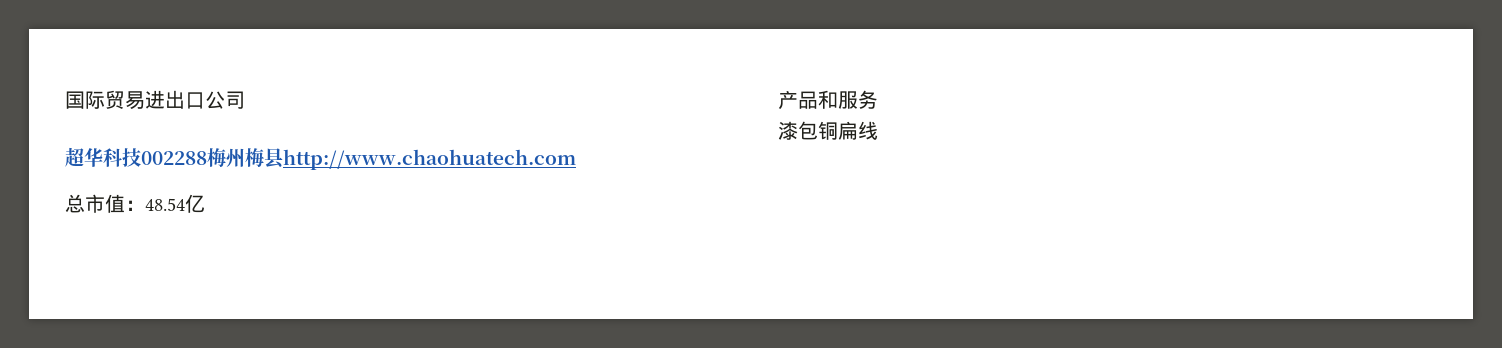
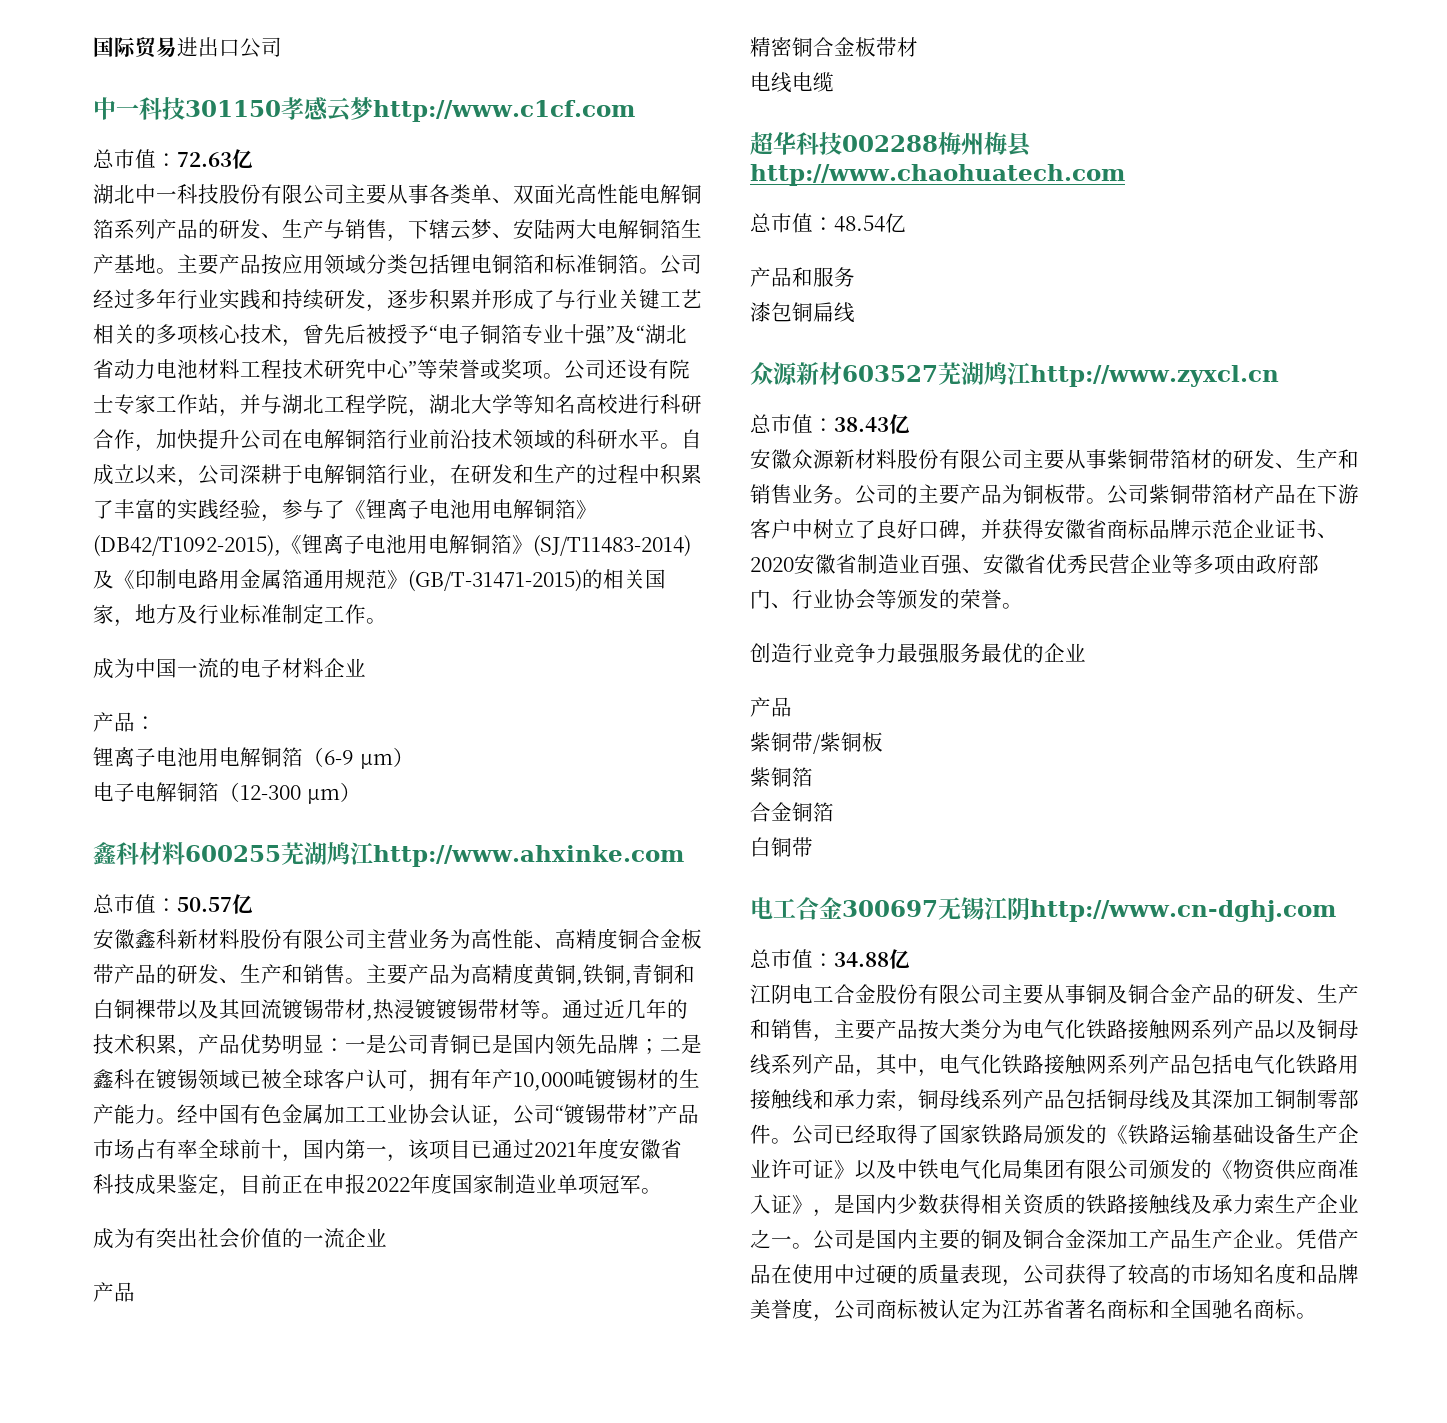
(245, 100) none -> [93,97,635,122] [93,149,253,169] [93,184,702,205] [93,219,702,242] [93,254,702,275] [93,289,702,312] [93,324,687,347] [93,359,690,380] [93,394,702,417] [93,429,702,452] [93,464,702,487] [93,499,597,522] [93,534,691,557] [93,569,666,592] [93,604,387,627] [93,658,366,679] [93,712,156,732] [93,747,414,769] [93,782,361,804] [93,842,684,867] [93,894,253,914] [93,928,702,950] [93,963,695,986] [93,999,688,1021] [93,1034,702,1057] [93,1069,700,1092] [93,1104,699,1127] [93,1138,682,1162] [93,1173,662,1197] [93,1228,387,1249] [93,1282,135,1302] [750,37,918,57] [750,72,834,93] // 中一科技301150孝感云梦http://www.c1cf.com // 总市值：72.63亿 // 湖北中一科技股份有限公司主要从事各类单、双面光高性能电解铜箔系列产品的研发、生产与销售，下辖云梦、安陆两大电解铜箔生产基地。主要产品按应用领域分类包括锂电铜箔和标准铜箔。公司经过多年行业实践和持续研发，逐步积累并形成了与行业关键工艺相关的多项核心技术，曾先后被授予“电子铜箔专业十强”及“湖北省动力电池材料工程技术研究中心”等荣誉或奖项。公司还设有院士专家工作站，并与湖北工程学院，湖北大学等知名高校进行科研合作，加快提升公司在电解铜箔行业前沿技术领域的科研水平。自成立以来，公司深耕于电解铜箔行业，在研发和生产的过程中积累了丰富的实践经验，参与了《锂离子电池用电解铜箔》(DB42/T1092-2015),《锂离子电池用电解铜箔》(SJ/T11483-2014)及《印制电路用金属箔通用规范》(GB/T-31471-2015)的相关国家，地方及行业标准制定工作。 // 成为中国一流的电子材料企业 // 产品： // 锂离子电池用电解铜箔（6-9 μm） // 电子电解铜箔（12-300 μm） // 鑫科材料600255芜湖鸠江http://www.ahxinke.com // 总市值：50.57亿 // 安徽鑫科新材料股份有限公司主营业务为高性能、高精度铜合金板带产品的研发、生产和销售。主要产品为高精度黄铜,铁铜,青铜和白铜裸带以及其回流镀锡带材,热浸镀镀锡带材等。通过近几年的技术积累，产品优势明显：一是公司青铜已是国内领先品牌；二是鑫科在镀锡领域已被全球客户认可，拥有年产10,000吨镀锡材的生产能力。经中国有色金属加工工业协会认证，公司“镀锡带材”产品市场占有率全球前十，国内第一，该项目已通过2021年度安徽省科技成果鉴定，目前正在申报2022年度国家制造业单项冠军。 // 成为有突出社会价值的一流企业 // 产品 // 精密铜合金板带材 // 电线电缆
(878, 130) none -> [750,362,1279,387] [750,414,910,434] [750,449,1359,470] [750,484,1359,505] [750,519,1338,542] [750,554,1319,575] [750,589,1023,610] [750,643,1086,664] [750,697,792,717] [750,732,883,754] [750,767,813,787] [750,802,834,822] [750,837,813,857] [750,897,1336,922] [750,949,910,969] [750,984,1359,1005] [750,1019,1359,1042] [750,1054,1359,1077] [750,1089,1359,1112] [750,1124,1359,1145] [750,1159,1359,1180] [750,1194,1359,1217] [750,1229,1359,1250] [750,1263,1359,1287] [750,1298,1317,1322] // 众源新材603527芜湖鸠江http://www.zyxcl.cn // 总市值：38.43亿 // 安徽众源新材料股份有限公司主要从事紫铜带箔材的研发、生产和销售业务。公司的主要产品为铜板带。公司紫铜带箔材产品在下游客户中树立了良好口碑，并获得安徽省商标品牌示范企业证书、2020安徽省制造业百强、安徽省优秀民营企业等多项由政府部门、行业协会等颁发的荣誉。 // 创造行业竞争力最强服务最优的企业 // 产品 // 紫铜带/紫铜板 // 紫铜箔 // 合金铜箔 // 白铜带 // 电工合金300697无锡江阴http://www.cn-dghj.com // 总市值：34.88亿 // 江阴电工合金股份有限公司主要从事铜及铜合金产品的研发、生产和销售，主要产品按大类分为电气化铁路接触网系列产品以及铜母线系列产品，其中，电气化铁路接触网系列产品包括电气化铁路用接触线和承力索，铜母线系列产品包括铜母线及其深加工铜制零部件。公司已经取得了国家铁路局颁发的《铁路运输基础设备生产企业许可证》以及中铁电气化局集团有限公司颁发的《物资供应商准入证》，是国内少数获得相关资质的铁路接触线及承力索生产企业之一。公司是国内主要的铜及铜合金深加工产品生产企业。凭借产品在使用中过硬的质量表现，公司获得了较高的市场知名度和品牌美誉度，公司商标被认定为江苏省著名商标和全国驰名商标。

